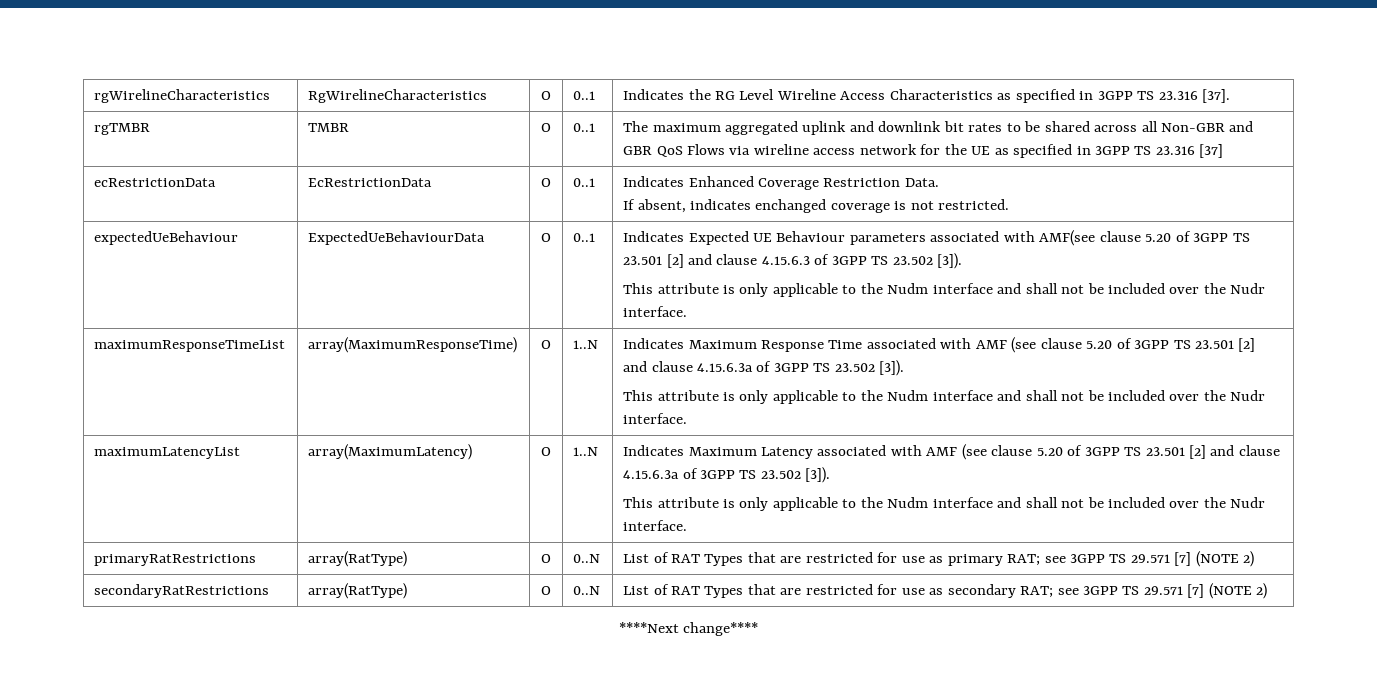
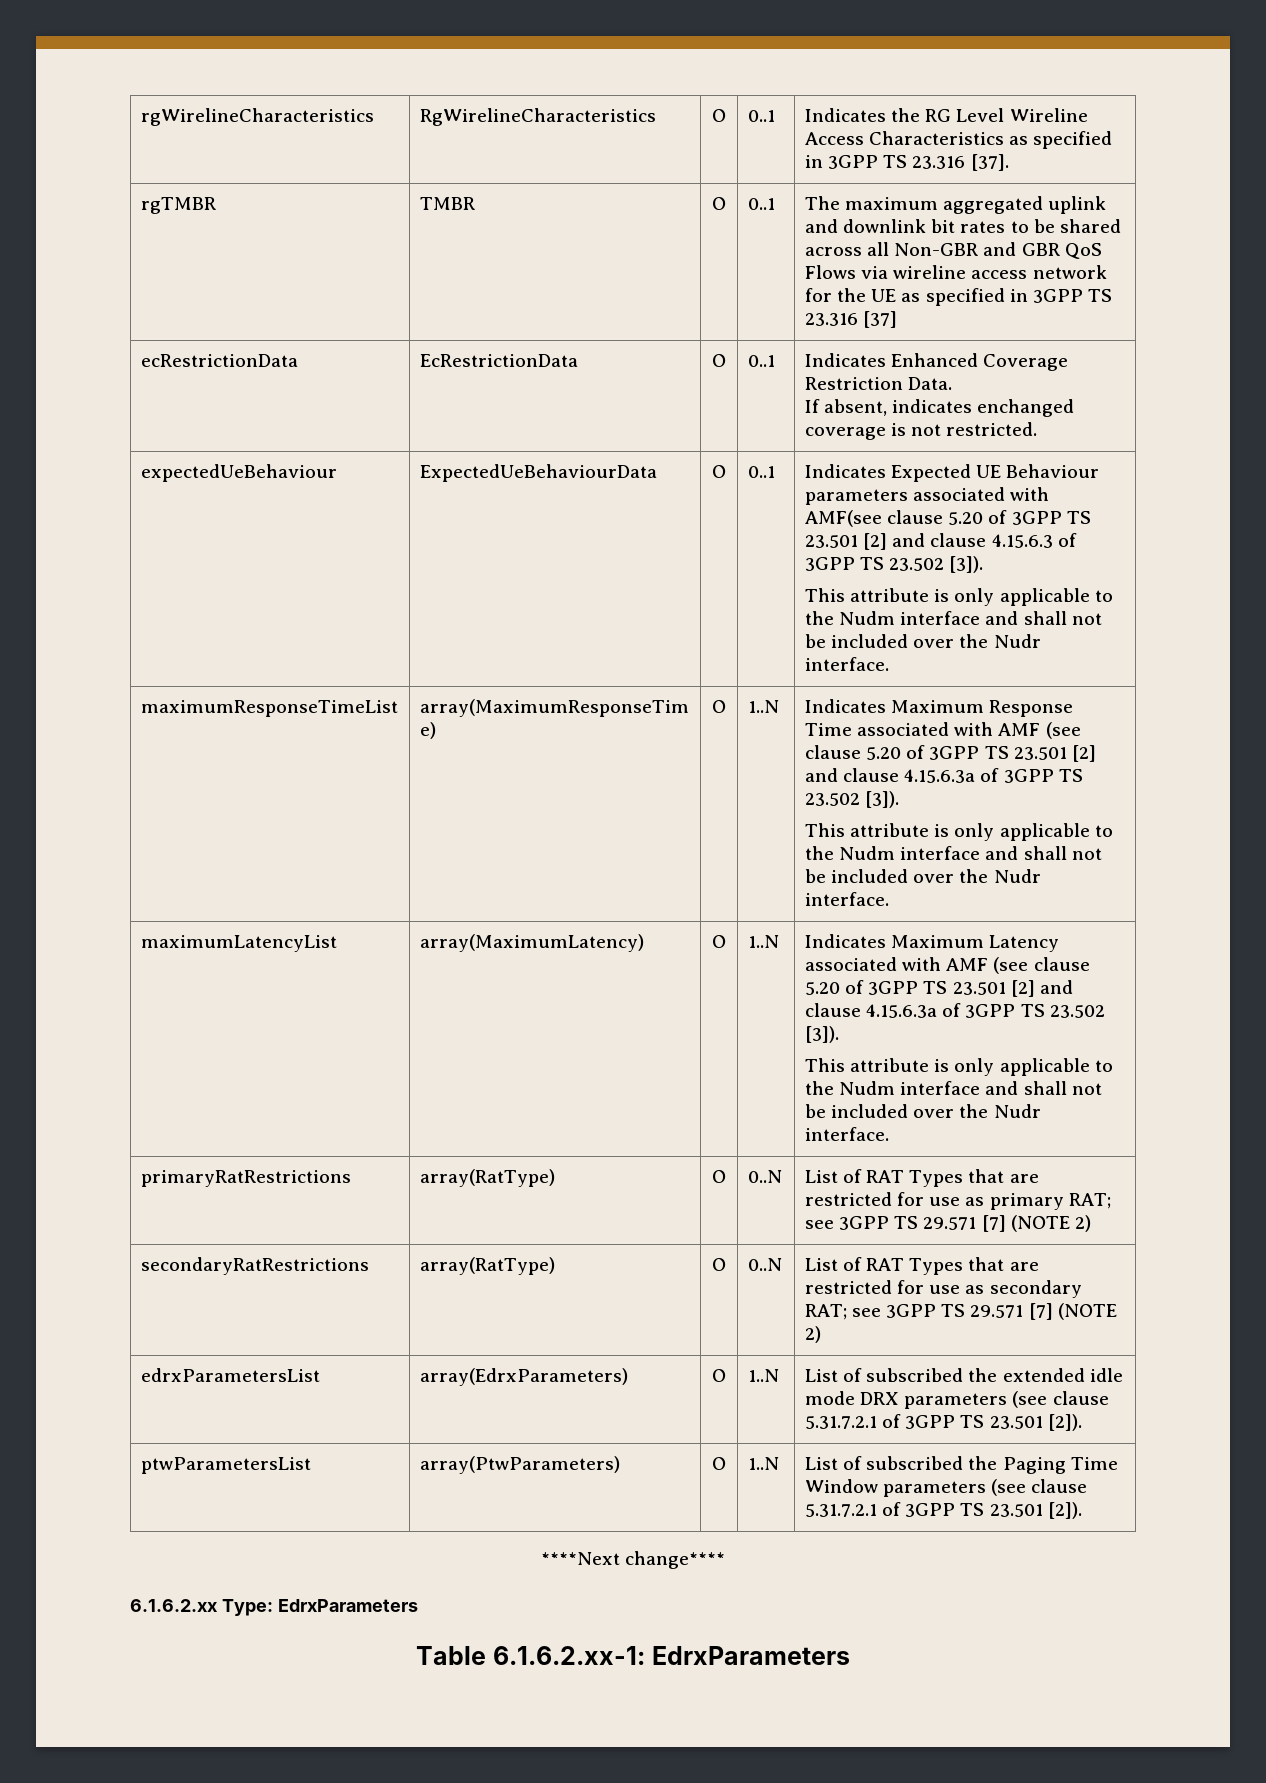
[618,622,759,636] // ****Next change**** -> [140,1368,320,1382] [419,1368,628,1386] [712,1369,726,1382] [747,1369,779,1382] [804,1368,1123,1382] [804,1391,1109,1409] [804,1414,1082,1431] [140,1457,311,1474] [419,1456,620,1474] [712,1457,726,1470] [747,1457,779,1470] [804,1456,1118,1474] [804,1479,1088,1497] [804,1502,1082,1519] [540,1551,726,1569] [130,1599,418,1616] [416,1646,850,1665] // edrxParametersList | array(EdrxParameters) | O | 1..N | List of subscribed the extended idle mode DRX parameters (see clause 5.31.7.2.1 of 3GPP TS 23.501 [2]). // ptwParametersList | array(PtwParameters) | O | 1..N | List of subscribed the Paging Time Window parameters (see clause 5.31.7.2.1 of 3GPP TS 23.501 [2]). // ****Next change**** // 6.1.6.2.xx Type: EdrxParameters // Table 6.1.6.2.xx-1: EdrxParameters

